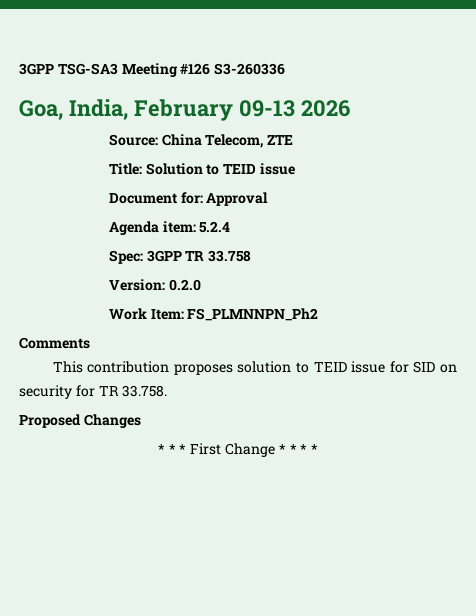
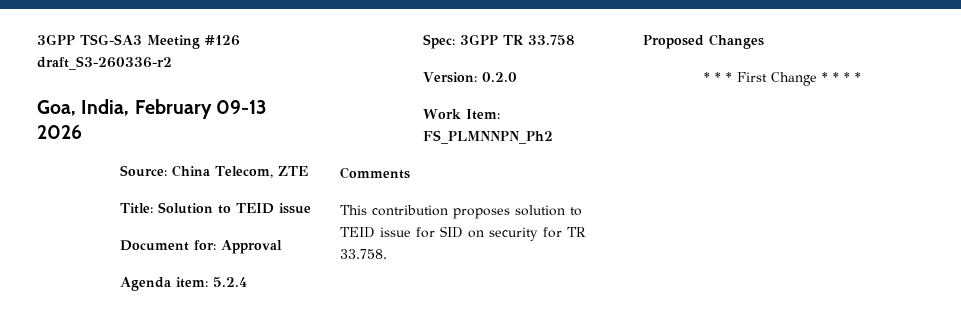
[214,63,286,75] S3-260336 -> [37,56,172,70] draft_S3-260336-r2

